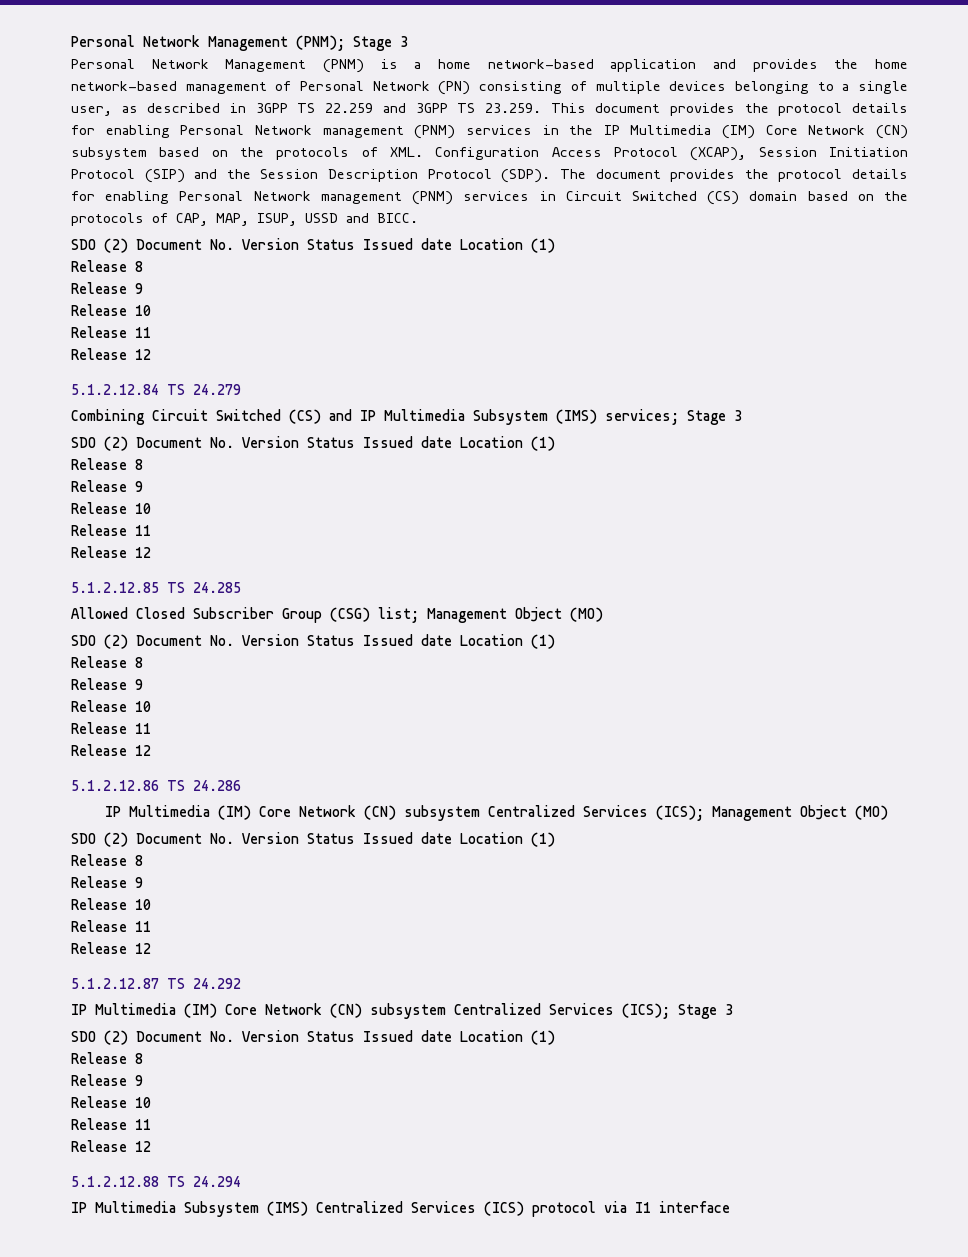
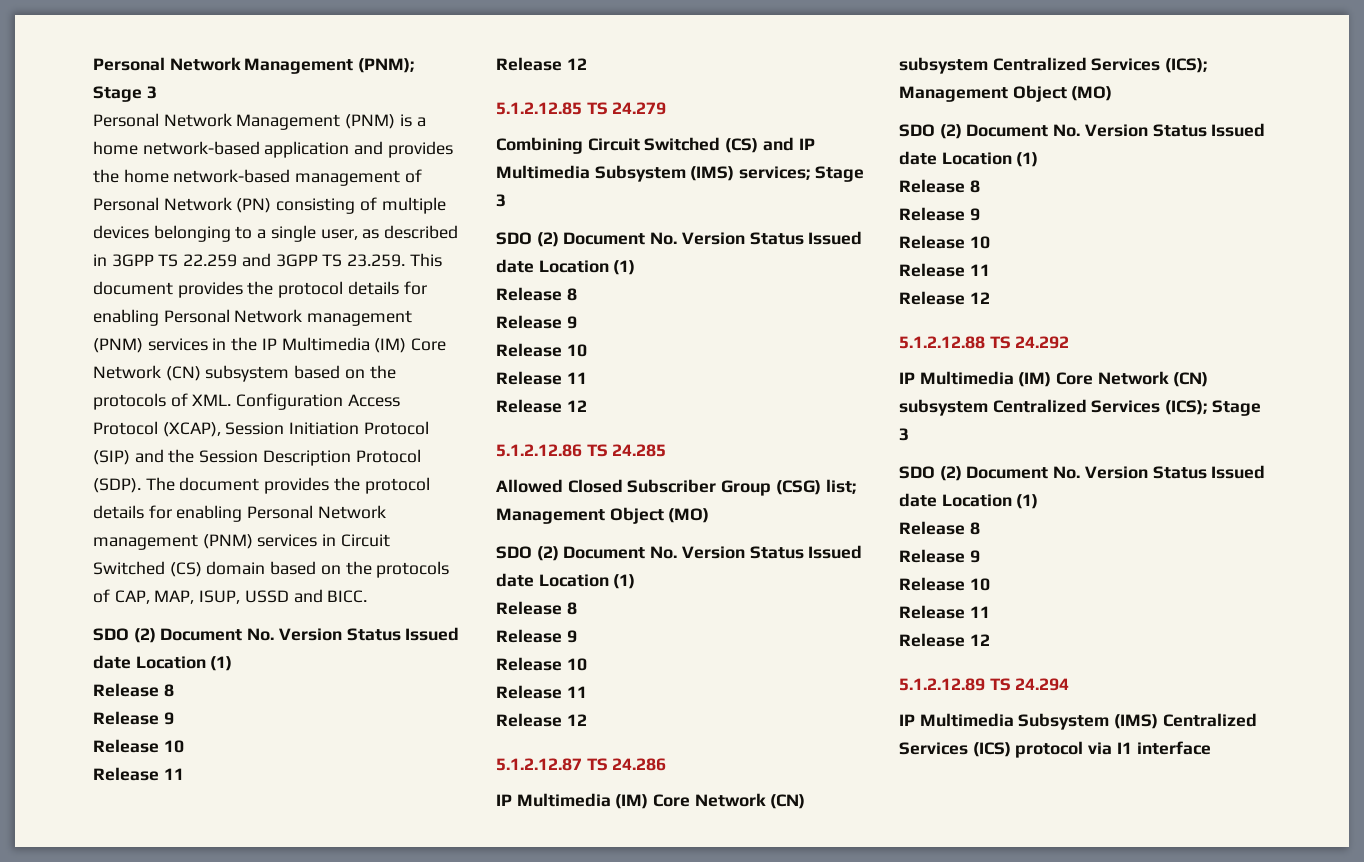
[71,384,159,395] 5.1.2.12.84 -> [496,102,582,115] 5.1.2.12.85
[71,582,159,593] 5.1.2.12.85 -> [496,444,582,457] 5.1.2.12.86
[71,780,159,791] 5.1.2.12.86 -> [496,758,582,771] 5.1.2.12.87
[71,978,159,989] 5.1.2.12.87 -> [899,336,985,349] 5.1.2.12.88
[71,1176,159,1187] 5.1.2.12.88 -> [899,678,985,691] 5.1.2.12.89

